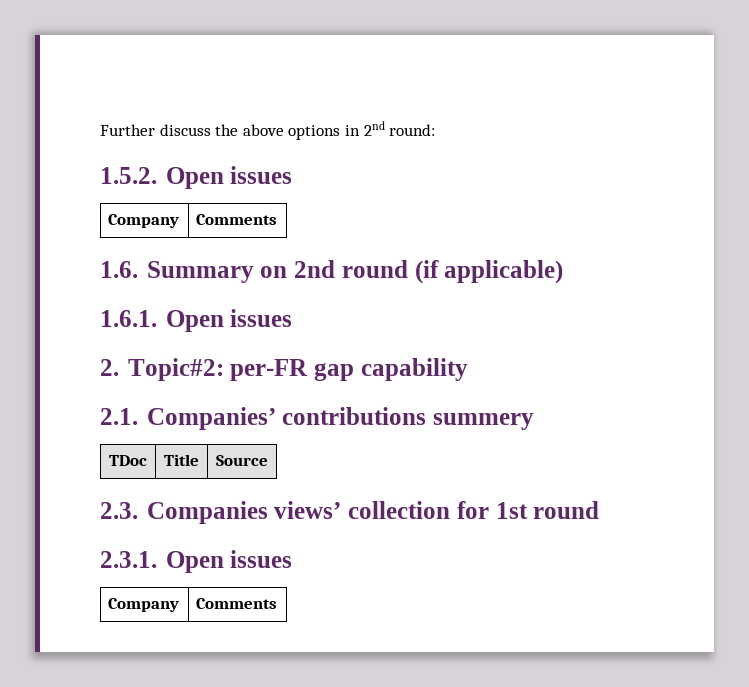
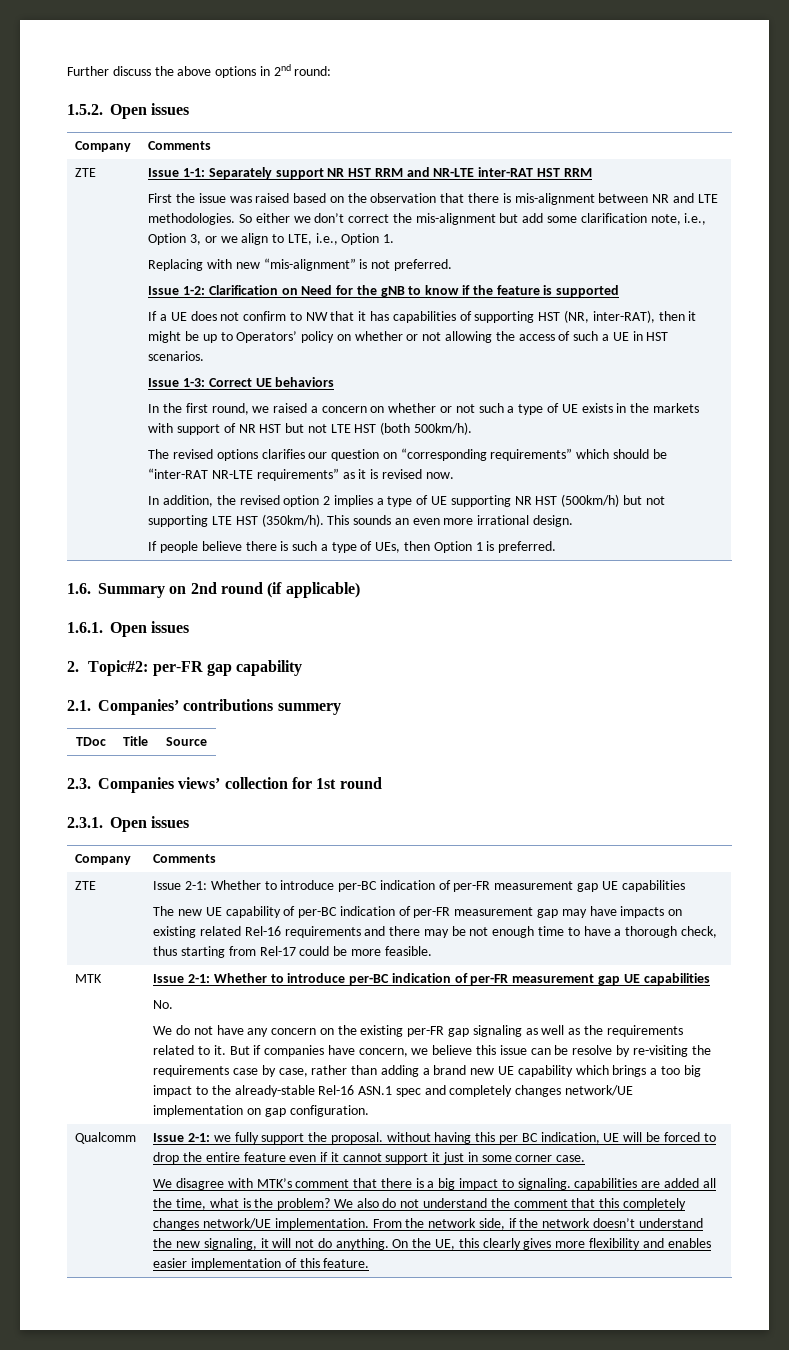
(278, 219) none -> [75,168,97,177] [148,167,592,179] [148,193,718,205] [148,213,707,225] [148,233,395,245] [148,258,452,271] [148,285,620,297] [148,310,697,323] [148,331,669,343] [148,351,205,361] [148,377,335,387] [148,403,699,415] [148,422,473,435] [148,448,667,461] [148,468,454,481] [148,494,665,507] [148,514,574,527] [148,541,557,553] // ZTE | Issue 1-1: Separately support NR HST RRM and NR-LTE inter-RAT HST RRM // First the issue was raised based on the observation that there is mis-alignment between NR and LTE methodologies. So either we don’t correct the mis-alignment but add some clarification note, i.e., Option 3, or we align to LTE, i.e., Option 1. // Replacing with new “mis-alignment” is not preferred. // Issue 1-2: Clarification on Need for the gNB to know if the feature is supported // If a UE does not confirm to NW that it has capabilities of supporting HST (NR, inter-RAT), then it might be up to Operators’ policy on whether or not allowing the access of such a UE in HST scenarios. // Issue 1-3: Correct UE behaviors // In the first round, we raised a concern on whether or not such a type of UE exists in the markets with support of NR HST but not LTE HST (both 500km/h). // The revised options clarifies our question on “corresponding requirements” which should be “inter-RAT NR-LTE requirements” as it is revised now. // In addition, the revised option 2 implies a type of UE supporting NR HST (500km/h) but not supporting LTE HST (350km/h). This sounds an even more irrational design. // If people believe there is such a type of UEs, then Option 1 is preferred.
(278, 603) none -> [75,881,97,890] [153,880,685,892] [153,906,683,918] [153,926,717,938] [153,946,432,958] [75,974,103,983] [153,973,710,985] [153,1000,174,1009] [153,1025,683,1037] [153,1045,711,1057] [153,1065,701,1077] [153,1085,634,1097] [153,1105,369,1117] [75,1132,137,1144] [153,1132,716,1144] [153,1152,586,1164] [153,1178,716,1190] [153,1198,686,1210] [153,1218,703,1230] [153,1238,711,1250] [153,1258,370,1270] // ZTE | Issue 2-1: Whether to introduce per-BC indication of per-FR measurement gap UE capabilities // The new UE capability of per-BC indication of per-FR measurement gap may have impacts on existing related Rel-16 requirements and there may be not enough time to have a thorough check, thus starting from Rel-17 could be more feasible. // MTK | Issue 2-1: Whether to introduce per-BC indication of per-FR measurement gap UE capabilities // No. // We do not have any concern on the existing per-FR gap signaling as well as the requirements related to it. But if companies have concern, we believe this issue can be resolve by re-visiting the requirements case by case, rather than adding a brand new UE capability which brings a too big impact to the already-stable Rel-16 ASN.1 spec and completely changes network/UE implementation on gap configuration. // Qualcomm | Issue 2-1: we fully support the proposal. without having this per BC indication, UE will be forced to drop the entire feature even if it cannot support it just in some corner case. // We disagree with MTK’s comment that there is a big impact to signaling. capabilities are added all the time, what is the problem? We also do not understand the comment that this completely changes network/UE implementation. From the network side, if the network doesn’t understand the new signaling, it will not do anything. On the UE, this clearly gives more flexibility and enables easier implementation of this feature.

